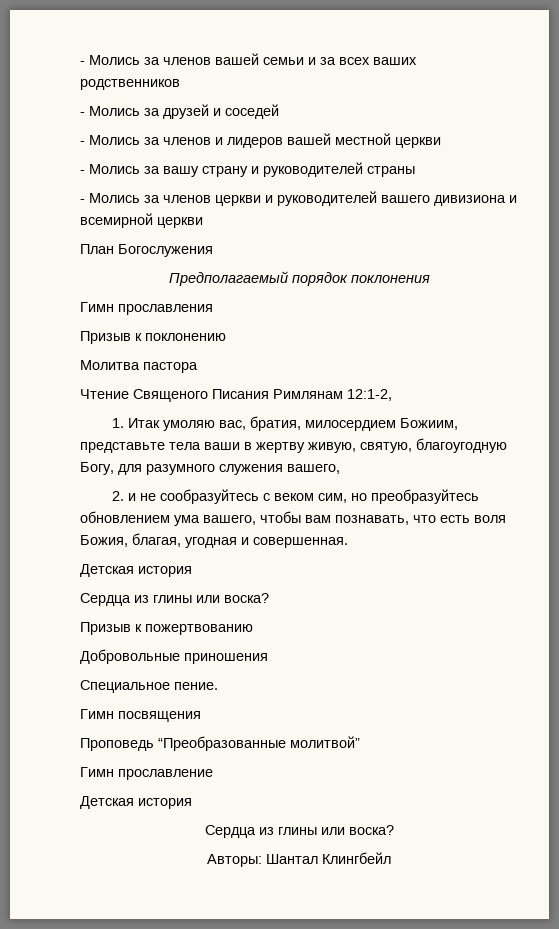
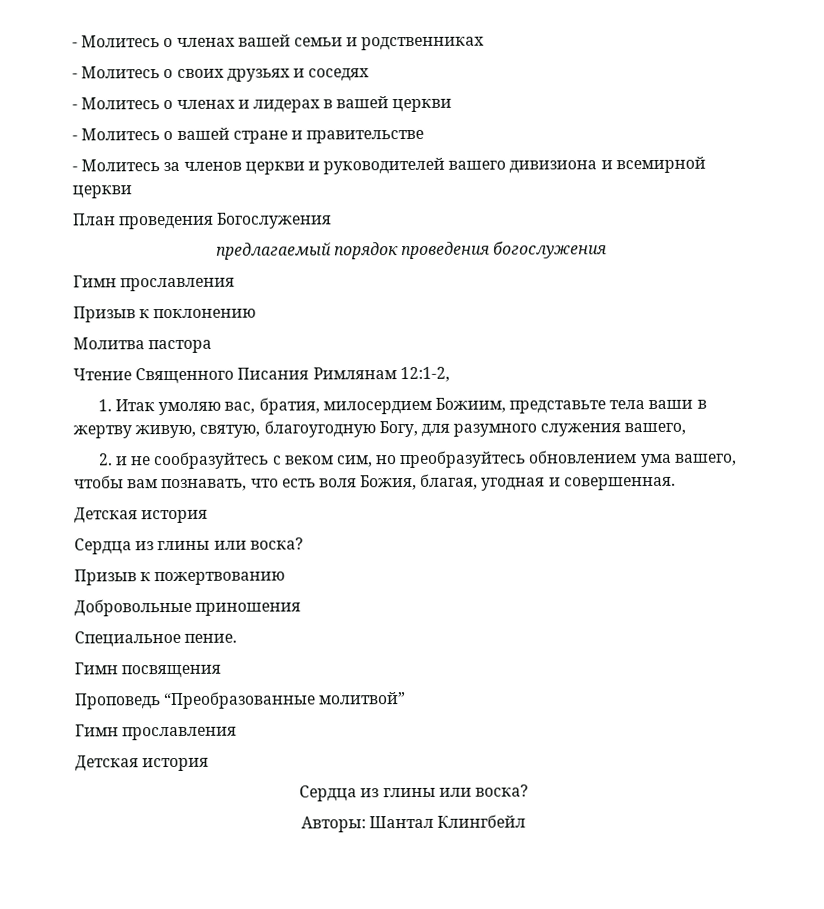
[80,53,417,65] [80,79,180,90] [80,104,279,119] [80,133,441,148] [80,162,415,177] [80,193,140,203] - Молись за членов вашей семьи и за всех ваших родственников // - Молись за друзей и соседей // - Молись за членов и лидеров вашей местной церкви // - Молись за вашу страну и руководителей страны // - Молись -> [72,34,485,51] [72,66,370,82] [72,96,453,113] [72,127,425,144] [72,159,161,172] - Молитесь о членах вашей семьи и родственниках // - Молитесь о своих друзьях и соседях // - Молитесь о членах и лидерах в вашей церкви // - Молитесь о вашей стране и правительстве // - Молитесь
(114, 249) none -> [118,215,215,230] проведения
[168,271,430,286] Предполагаемый порядок поклонения -> [215,241,608,260] предлагаемый порядок проведения богослужения
[133,389,208,402] Священого -> [135,367,235,385] Священного
[118,769,213,780] прославление -> [122,726,238,741] прославления

